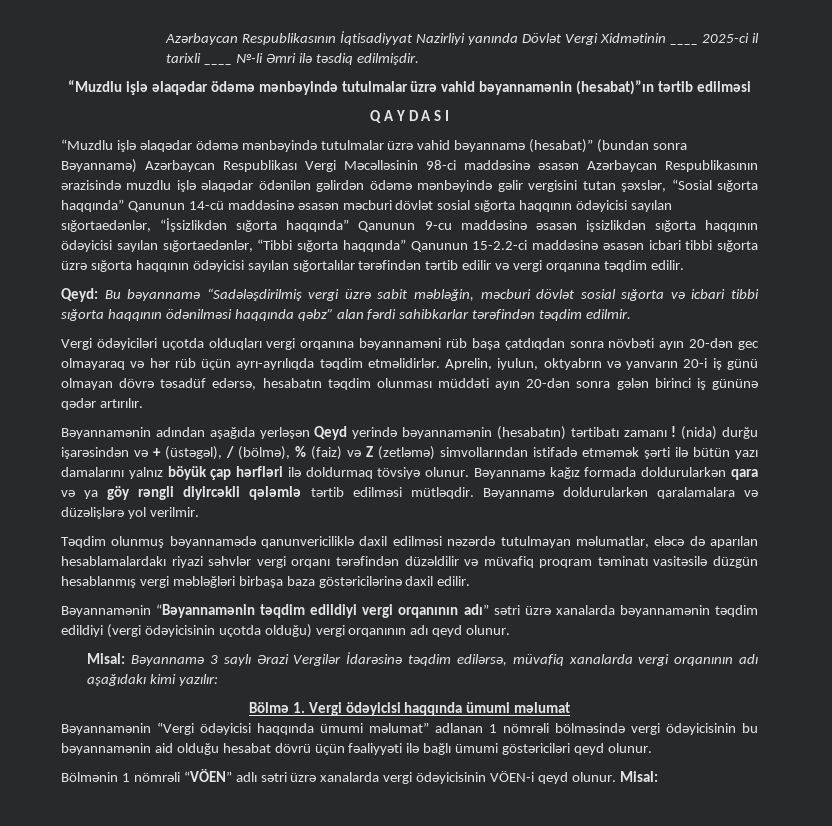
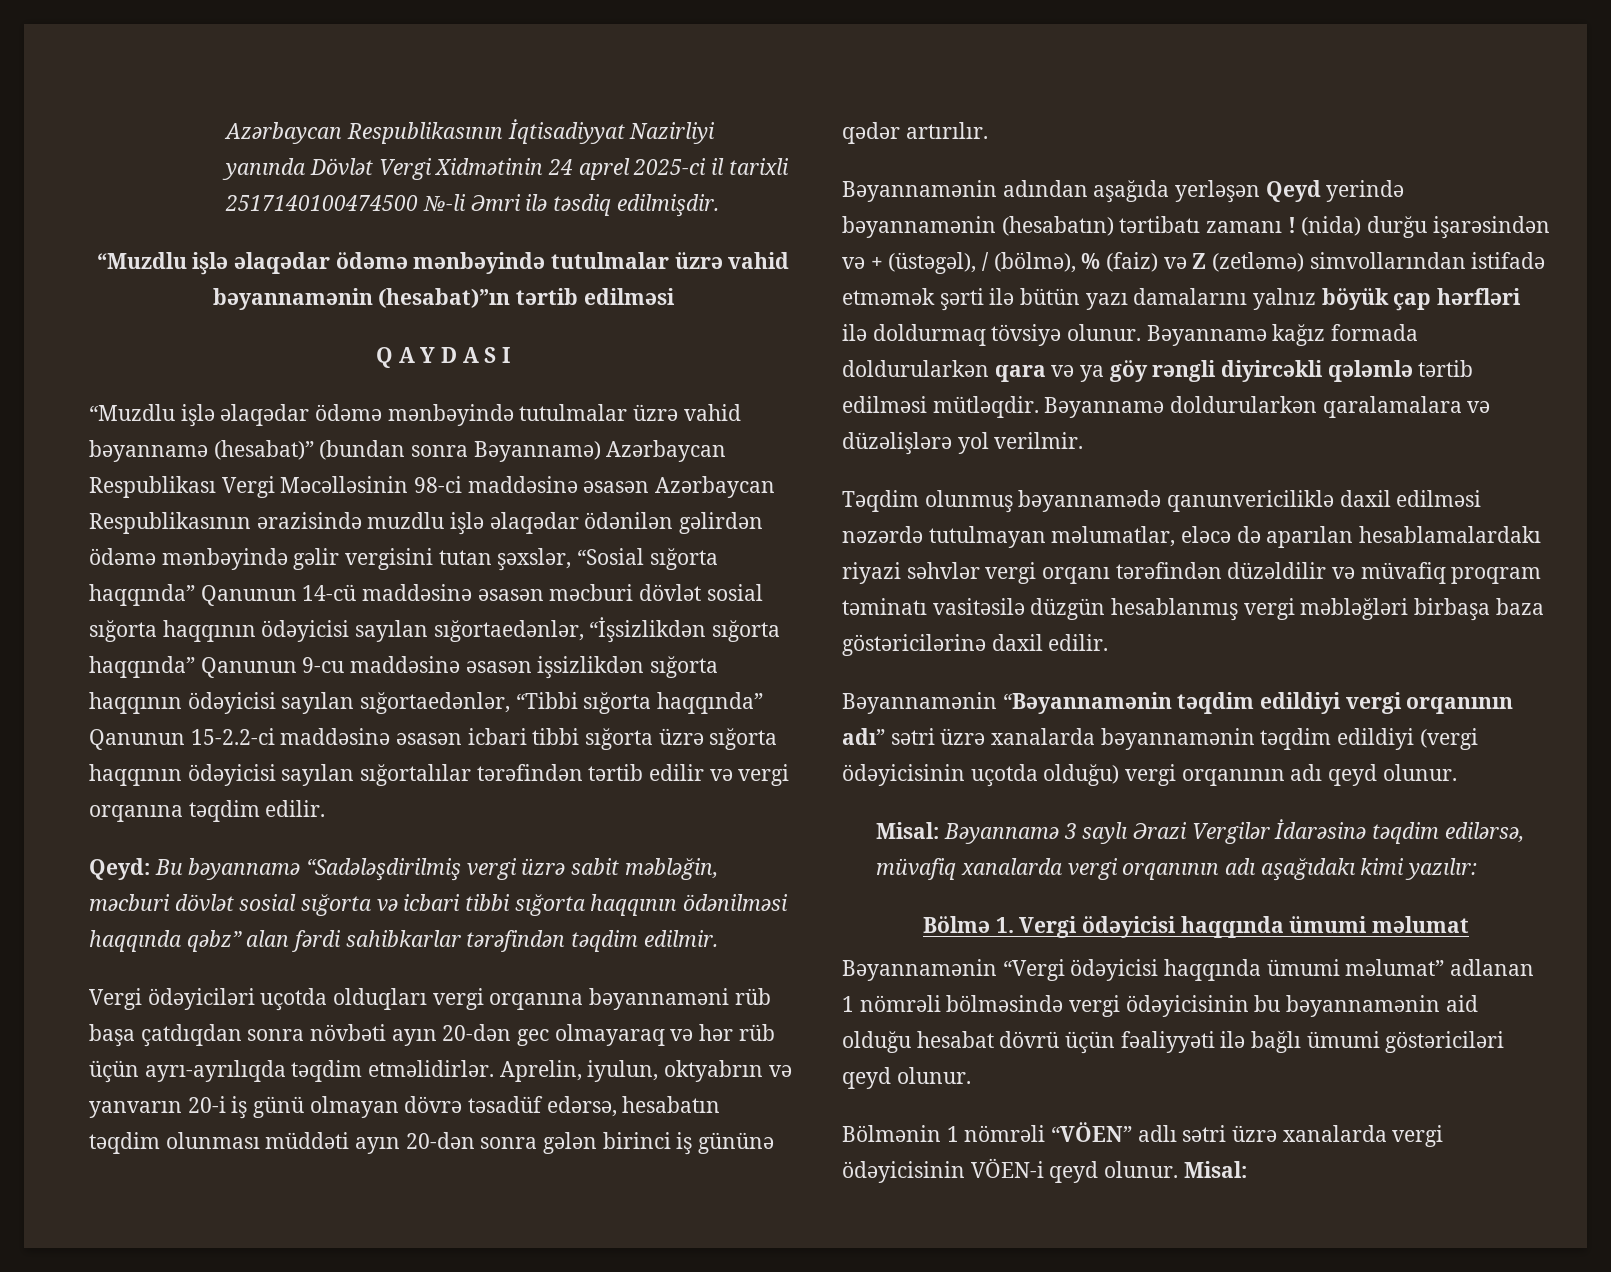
[669,43,698,45] ____ -> [548,158,630,180] 24 aprel
[204,63,233,65] ____ -> [225,195,419,211] 2517140100474500

